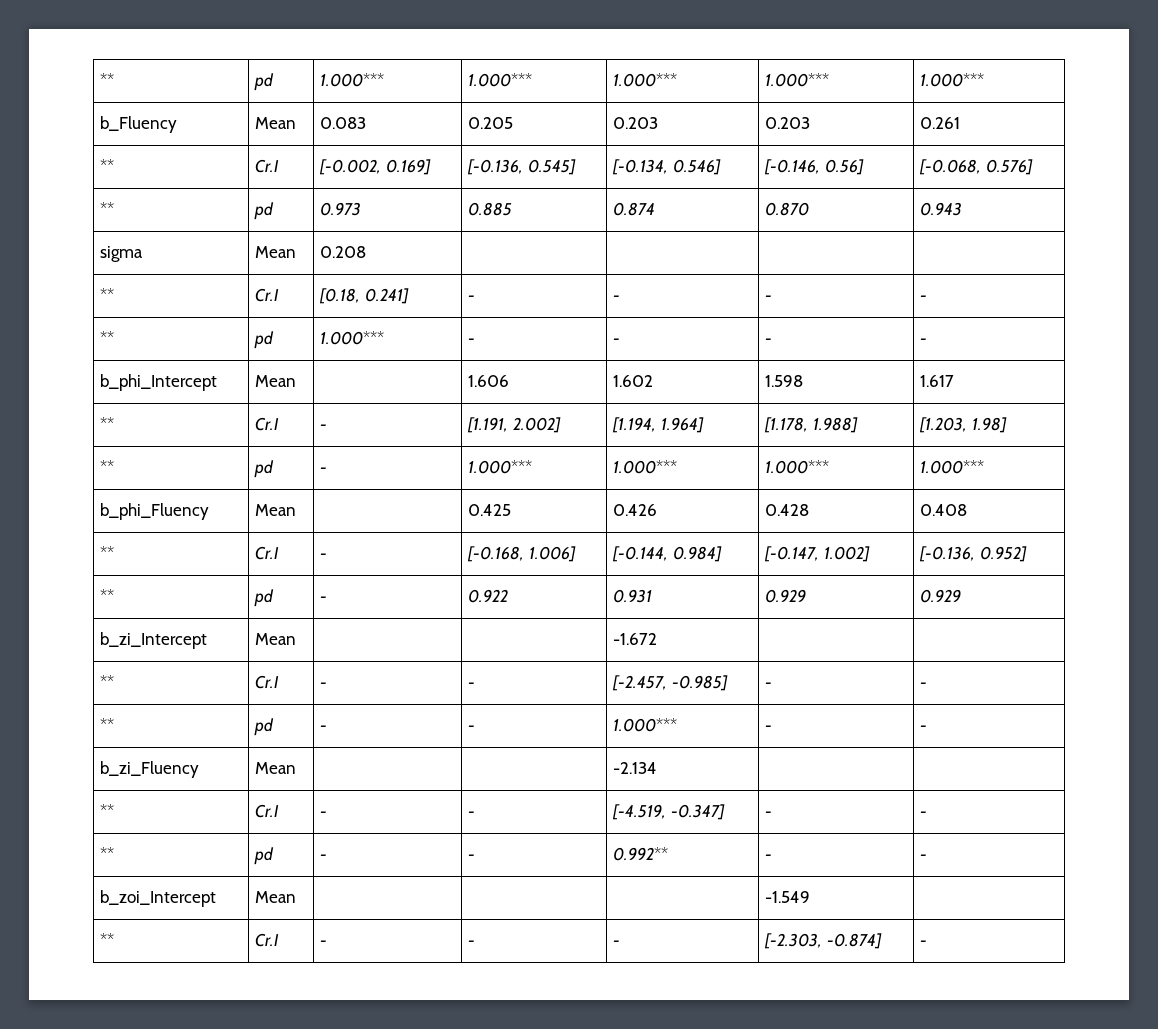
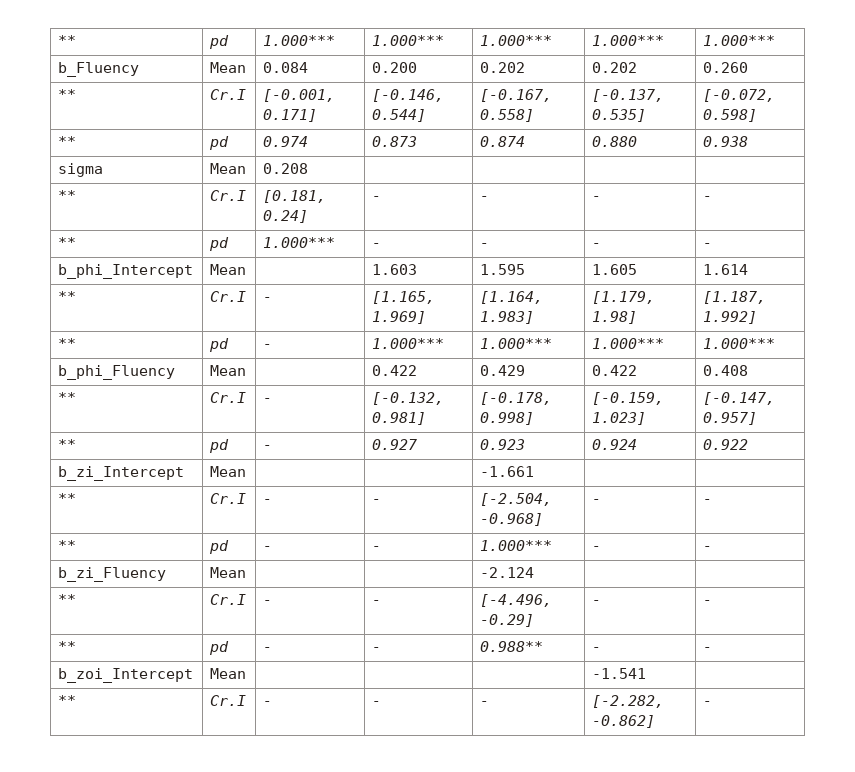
[319,117,366,129] [467,117,513,129] [612,117,658,129] [764,117,810,129] [919,117,960,129] [99,159,114,172] [254,159,279,173] [318,159,431,175] [466,159,576,175] [611,159,721,175] [763,159,864,175] [918,159,1033,175] [99,202,114,215] [253,202,274,220] [319,202,361,216] [467,202,512,216] 0.083 | 0.205 | 0.203 | 0.203 | 0.261 // ** | Cr.I | [-0.002, 0.169] | [-0.136, 0.545] | [-0.134, 0.546] | [-0.146, 0.56] | [-0.068, 0.576] // ** | pd | 0.973 | 0.885 -> [263,62,309,73] [372,62,418,73] [480,62,526,73] [592,62,638,73] [703,62,749,73] [58,89,77,100] [210,89,247,100] [263,89,336,102] [263,109,318,122] [372,89,445,102] [372,109,427,122] [480,89,553,102] [480,109,535,122] [592,89,665,102] [592,109,647,122] [703,89,776,102] [703,109,758,122] [58,136,77,147] [209,136,230,150] [263,136,309,147] [372,136,418,147] 0.084 | 0.200 | 0.202 | 0.202 | 0.260 // ** | Cr.I | [-0.001, 0.171] | [-0.146, 0.544] | [-0.167, 0.558] | [-0.137, 0.535] | [-0.072, 0.598] // ** | pd | 0.974 | 0.873
[764,202,809,216] [919,202,962,216] 0.870 | 0.943 -> [592,136,638,147] [703,136,749,147] 0.880 | 0.938
[318,288,409,304] [0.18, 0.241] -> [263,190,327,203] [263,210,309,223] [0.181, 0.24]
[467,375,509,387] [612,375,653,387] [764,375,803,387] [919,375,954,387] [99,417,114,430] [254,417,279,431] [319,424,327,430] [466,417,561,433] [611,417,704,433] [763,417,858,433] [918,417,1007,433] 1.606 | 1.602 | 1.598 | 1.617 // ** | Cr.I | - | [1.191, 2.002] | [1.194, 1.964] | [1.178, 1.988] | [1.203, 1.98] -> [372,264,418,275] [480,264,526,275] [592,264,638,275] [703,264,749,275] [58,291,77,302] [210,291,247,302] [263,297,273,302] [372,291,436,304] [372,311,427,324] [480,291,544,304] [480,311,535,324] [592,291,656,304] [592,311,638,324] [703,291,767,304] [703,311,758,324] 1.603 | 1.595 | 1.605 | 1.614 // ** | Cr.I | - | [1.165, 1.969] | [1.164, 1.983] | [1.179, 1.98] | [1.187, 1.992]
[467,504,511,516] [612,504,657,516] [764,504,809,516] 0.425 | 0.426 | 0.428 -> [372,365,418,376] [480,365,526,376] [592,365,638,376] 0.422 | 0.429 | 0.422
[466,546,576,562] [611,546,722,562] [763,546,870,562] [918,546,1027,562] [99,589,114,602] [253,589,274,607] [319,596,327,602] [467,589,508,603] [612,589,652,603] [764,589,806,603] [919,589,961,603] [-0.168, 1.006] | [-0.144, 0.984] | [-0.147, 1.002] | [-0.136, 0.952] // ** | pd | - | 0.922 | 0.931 | 0.929 | 0.929 -> [372,392,445,405] [372,412,427,425] [480,392,553,405] [480,412,535,425] [592,392,665,405] [592,412,647,425] [703,392,776,405] [703,412,758,425] [58,439,77,450] [209,439,230,453] [263,445,273,450] [372,439,418,450] [480,439,526,450] [592,439,638,450] [703,439,749,450] [-0.132, 0.981] | [-0.178, 0.998] | [-0.159, 1.023] | [-0.147, 0.957] // ** | pd | - | 0.927 | 0.923 | 0.924 | 0.922
[612,633,657,645] [99,675,114,688] [254,675,279,689] [319,682,327,688] [467,682,475,688] [611,675,728,691] -1.672 | | // ** | Cr.I | - | - | [-2.457, -0.985] -> [480,466,535,477] [58,493,77,504] [210,493,247,504] [263,499,273,504] [372,499,382,504] [480,493,553,506] [480,513,544,526] -1.661 | | // ** | Cr.I | - | - | [-2.504, -0.968]
[612,762,657,774] [99,804,114,817] [254,804,279,818] [319,811,327,817] [467,811,475,817] [611,804,725,820] [764,811,772,817] [919,811,927,817] [99,847,114,860] [253,847,274,865] [319,854,327,860] [467,854,475,860] [612,847,668,861] -2.134 | | // ** | Cr.I | - | - | [-4.519, -0.347] | - | - // ** | pd | - | - | 0.992** -> [480,567,535,578] [58,594,77,605] [210,594,247,605] [263,600,273,605] [372,600,382,605] [480,594,553,607] [480,614,535,627] [592,600,602,605] [703,600,713,605] [58,641,77,652] [209,641,230,655] [263,647,273,652] [372,647,382,652] [480,641,544,652] -2.124 | | // ** | Cr.I | - | - | [-4.496, -0.29] | - | - // ** | pd | - | - | 0.988**
[764,891,810,903] -1.549 -> [592,668,647,679] -1.541
[763,933,882,949] [-2.303, -0.874] -> [592,695,665,708] [592,715,656,728] [-2.282, -0.862]

